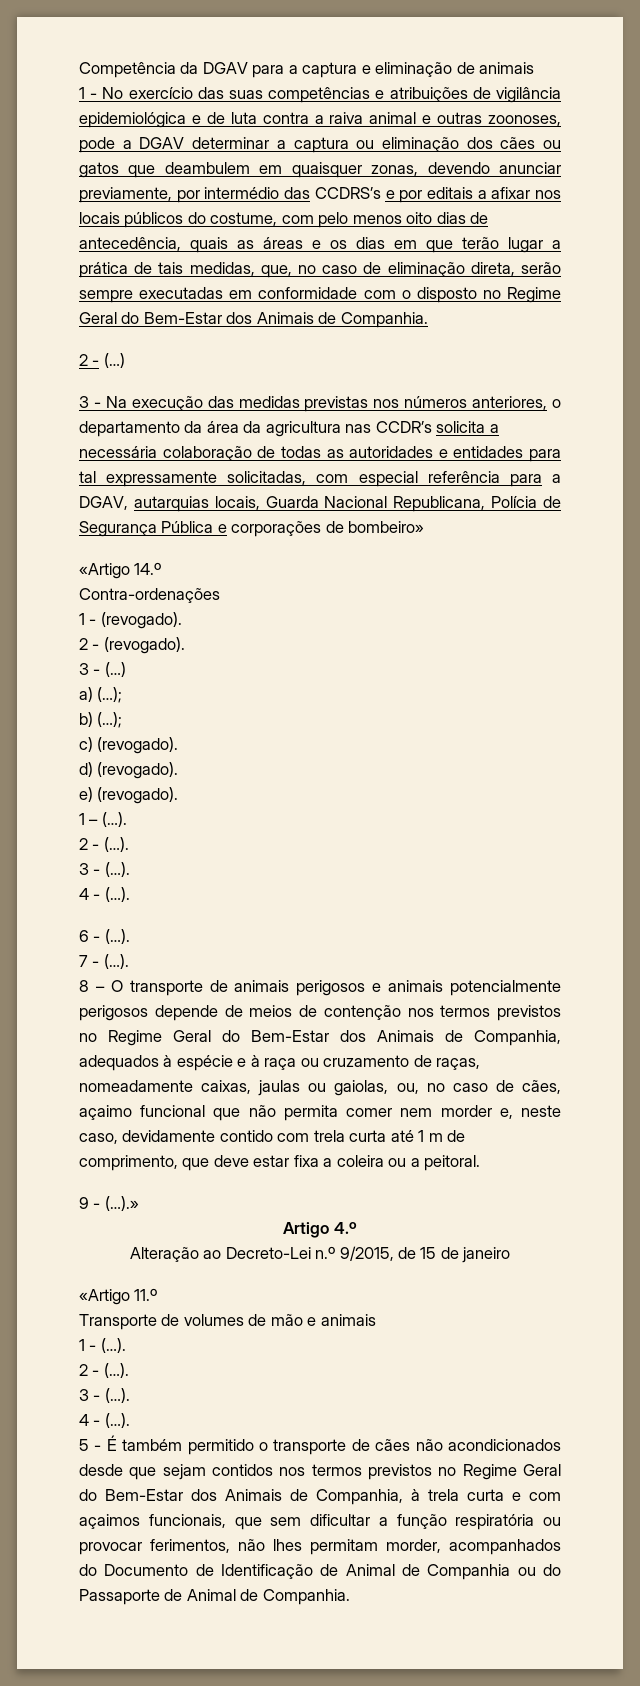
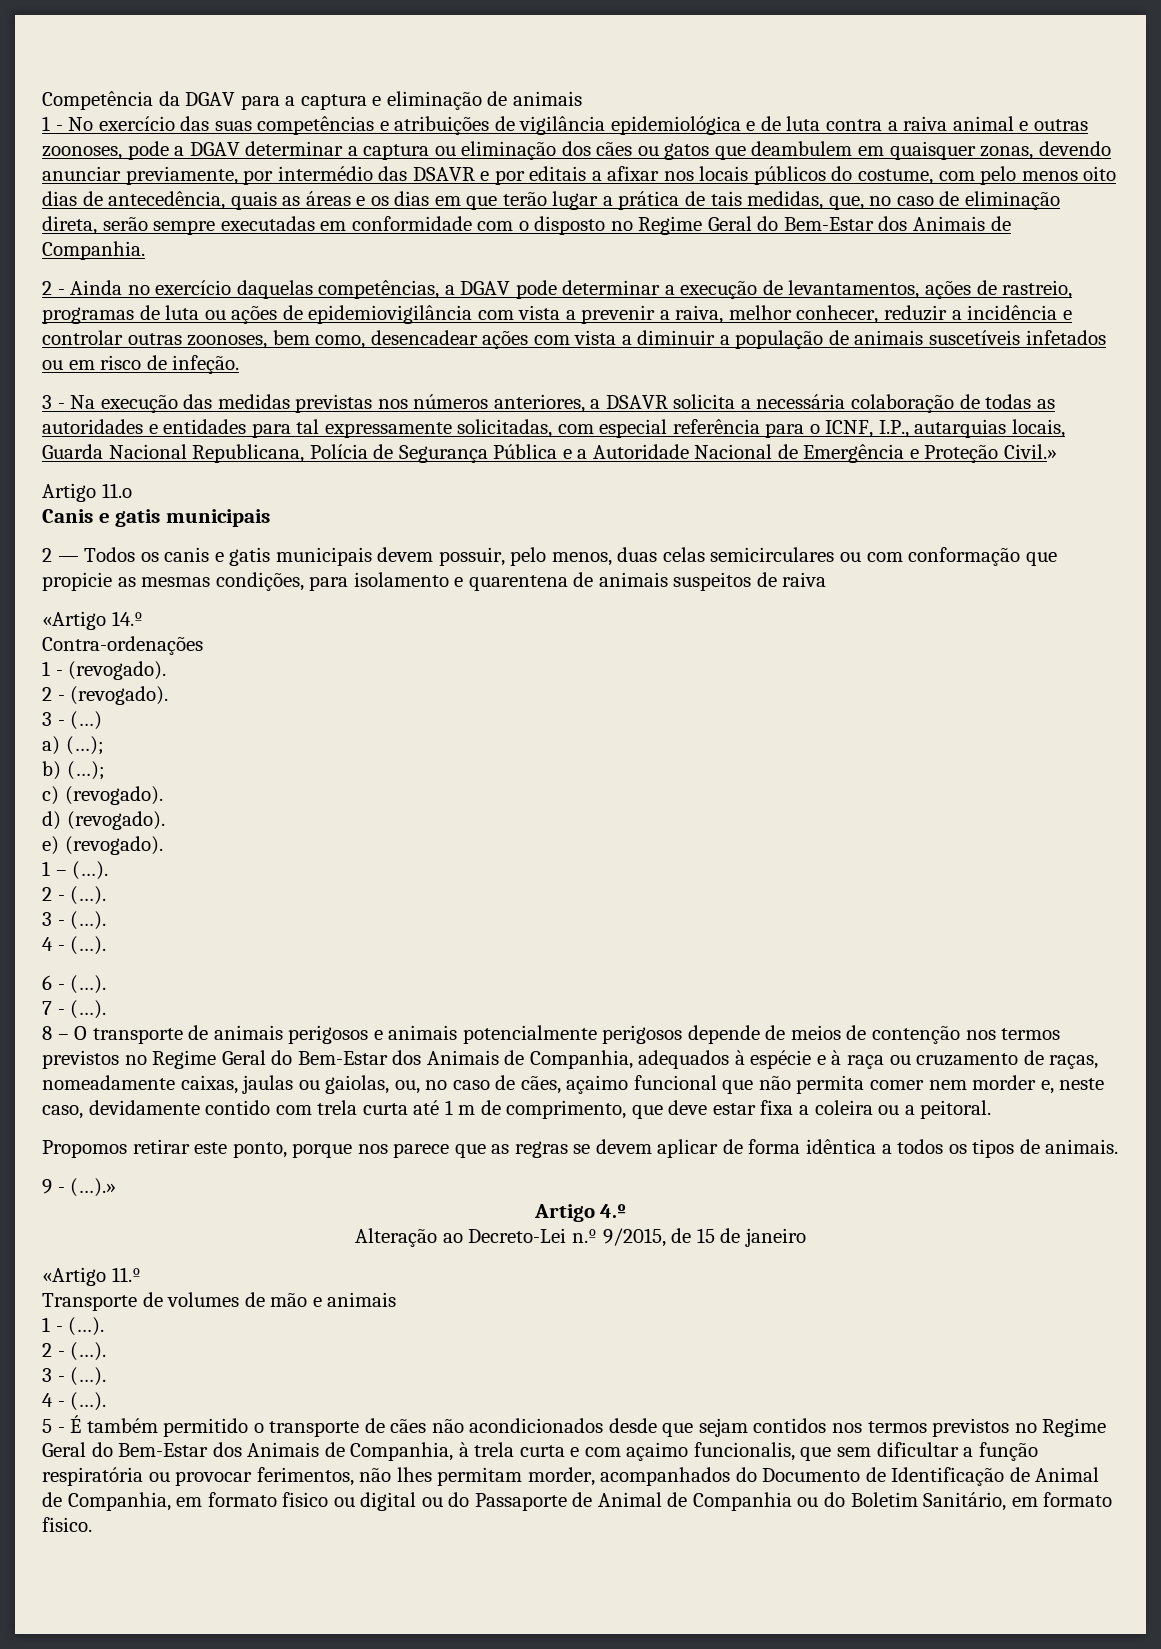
[314,187,381,199] CCDRS’s -> [412,167,475,181] DSAVR
[103,353,125,368] (…) -> [70,280,1073,299] [42,305,1072,324] [42,330,1106,349] [42,355,240,374] Ainda no exercício daquelas competências, a DGAV pode determinar a execução de levantamentos, ações de rastreio, programas de luta ou ações de epidemiovigilância com vista a prevenir a raiva, melhor conhecer, reduzir a incidência e controlar outras zoonoses, bem como, desencadear ações com vista a diminuir a população de animais suscetíveis infetados ou em risco de infeção.
[551,399,561,408] [79,421,432,437] o departamento da área da agricultura nas CCDR’s -> [590,395,668,409] a DSAVR
[552,474,562,483] [79,496,128,510] a DGAV, -> [809,420,909,438] o ICNF, I.P.,
[231,521,425,537] corporações de bombeiro» -> [577,444,1058,463] [42,483,132,502] [42,509,270,527] [42,547,1057,566] [42,572,827,591] a Autoridade Nacional de Emergência e Proteção Civil.» // Artigo 11.o // Canis e gatis municipais // 2 — Todos os canis e gatis municipais devem possuir, pelo menos, duas celas semicirculares ou com conformação que propicie as mesmas condições, para isolamento e quarentena de animais suspeitos de raiva
(481, 1163) none -> [42,1139,1119,1158] // Propomos retirar este ponto, porque nos parece que as regras se devem aplicar de forma idêntica a todos os tipos de animais.
[79,1514,226,1529] açaimos funcionais, -> [626,1442,795,1461] açaimo funcionalis,
[427,1564,511,1580] Companhia -> [67,1492,417,1511] Companhia, em formato fisico ou digital
[262,1589,350,1605] Companhia. -> [692,1492,1113,1511] [42,1517,92,1532] Companhia ou do Boletim Sanitário, em formato fisico.

